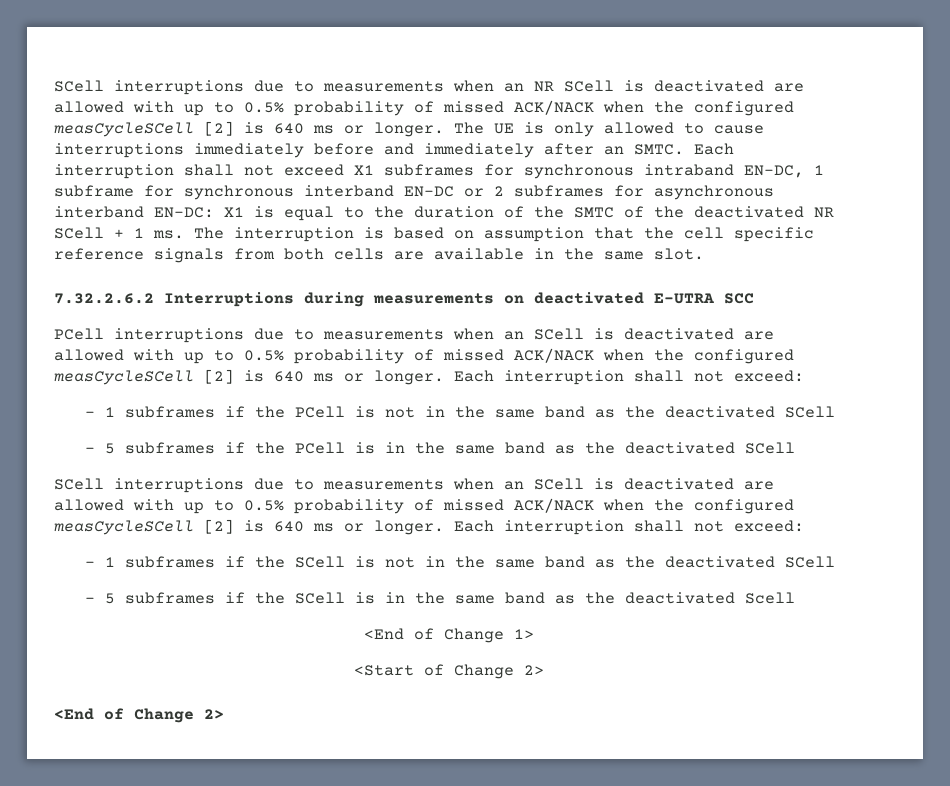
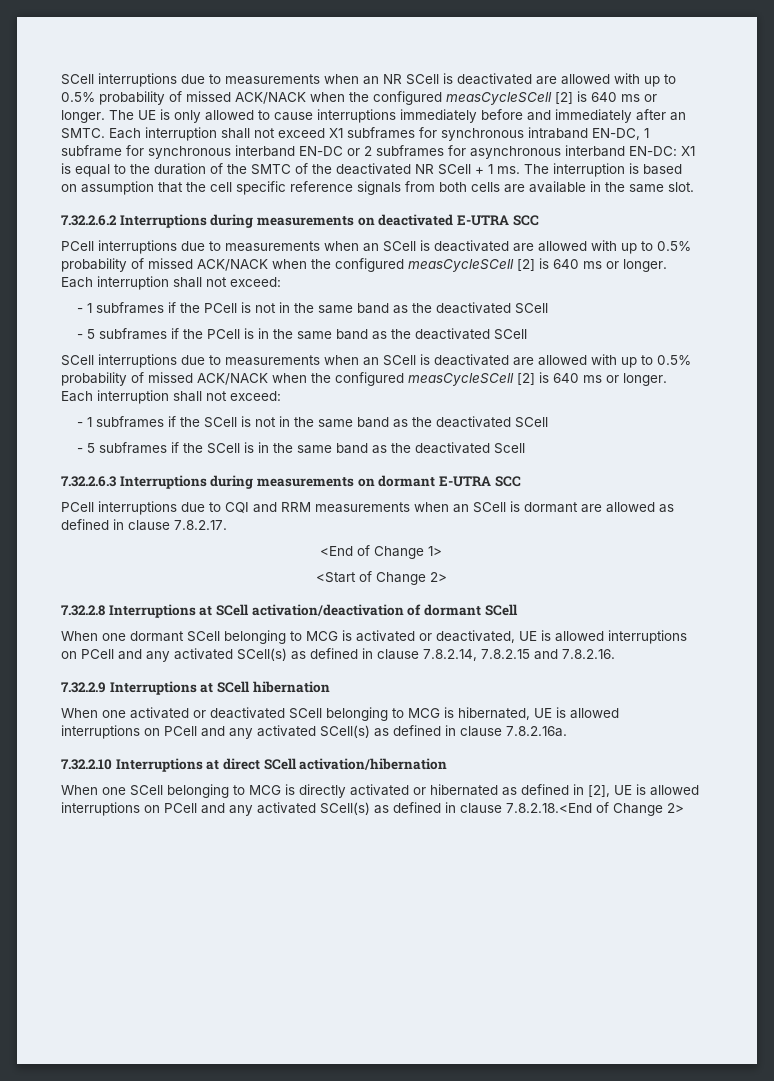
(796, 598) none -> [61,475,521,489] [61,501,674,515] [61,519,227,531] // 7.32.2.6.3 Interruptions during measurements on dormant E-UTRA SCC // PCell interruptions due to CQI and RRM measurements when an SCell is dormant are allowed as defined in clause 7.8.2.17.
[54,708,94,720] <End -> [61,604,518,618] [61,630,687,644] [61,648,615,662] [61,681,330,695] [61,707,619,721] [61,725,567,739] [61,758,448,772] [61,784,699,798] [61,802,592,816] 7.32.2.8 Interruptions at SCell activation/deactivation of dormant SCell // When one dormant SCell belonging to MCG is activated or deactivated, UE is allowed interruptions on PCell and any activated SCell(s) as defined in clause 7.8.2.14, 7.8.2.15 and 7.8.2.16. // 7.32.2.9 Interruptions at SCell hibernation // When one activated or deactivated SCell belonging to MCG is hibernated, UE is allowed interruptions on PCell and any activated SCell(s) as defined in clause 7.8.2.16a. // 7.32.2.10 Interruptions at direct SCell activation/hibernation // When one SCell belonging to MCG is directly activated or hibernated as defined in [2], UE is allowed interruptions on PCell and any activated SCell(s) as defined in clause 7.8.2.18.<End

